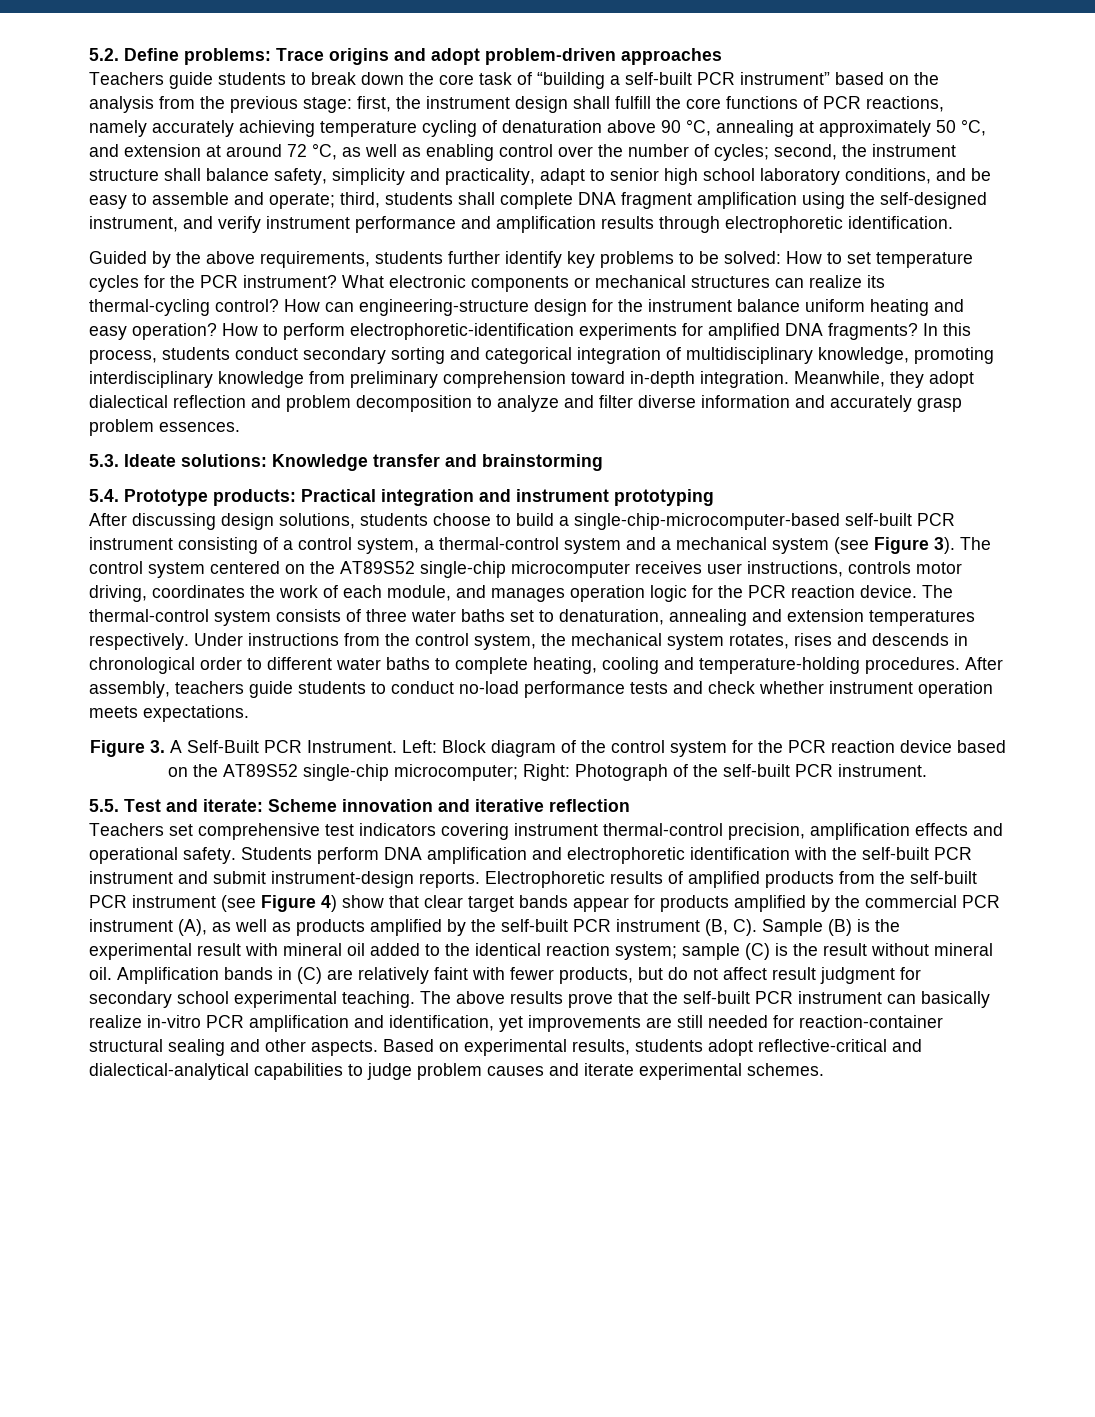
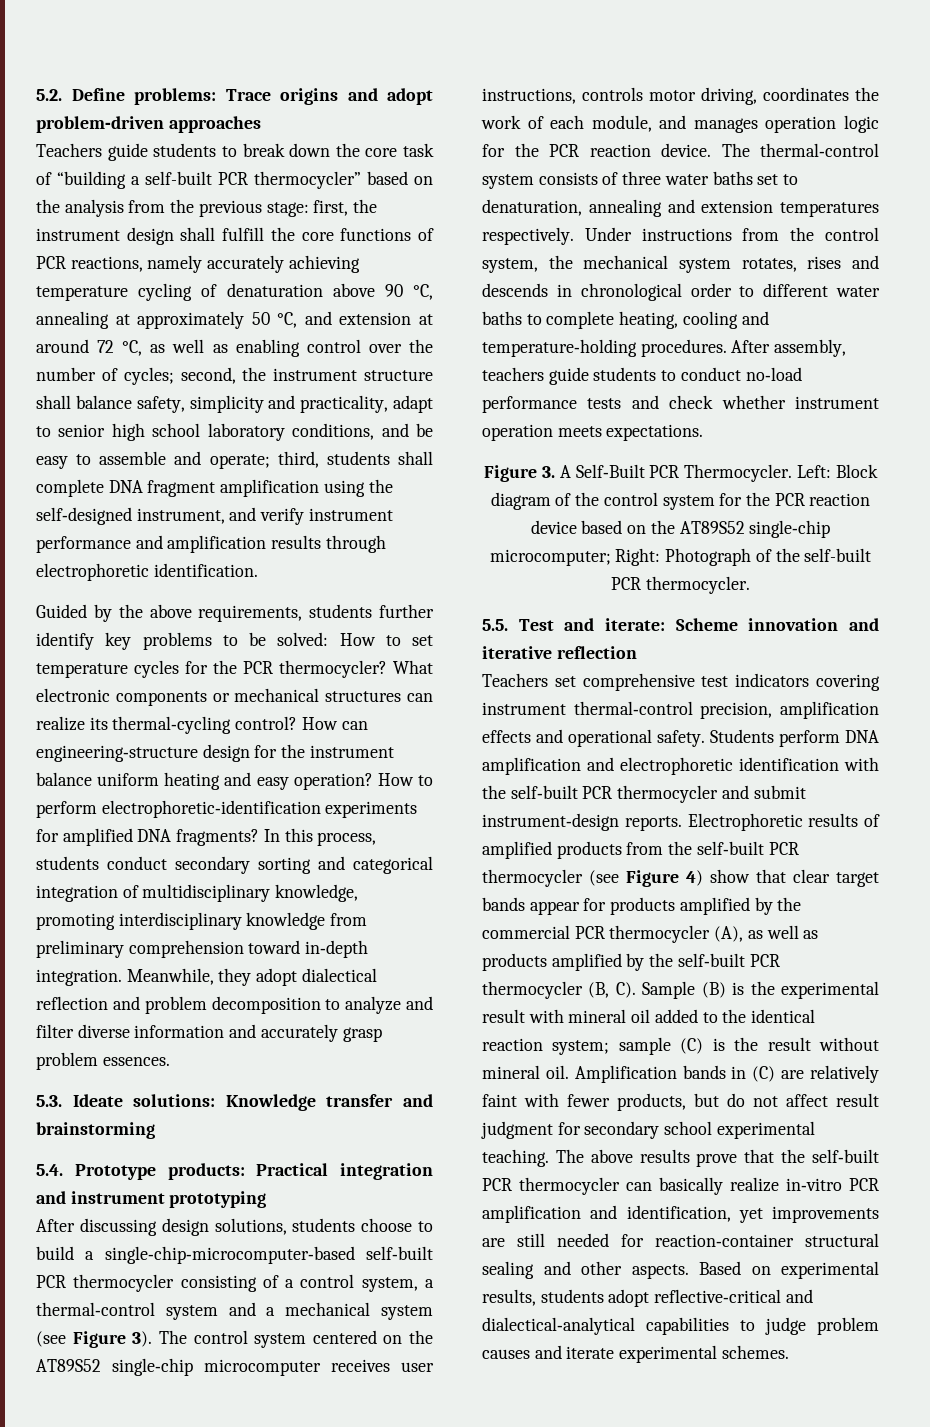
[740,72,830,85] instrument” -> [254,171,361,189] thermocycler”
[243,275,337,288] instrument? -> [279,660,387,678] thermocycler?
[89,537,173,550] instrument -> [73,1274,175,1292] thermocycler
[306,740,397,753] Instrument. -> [684,464,793,482] Thermocycler.
[838,764,927,777] instrument. -> [645,576,750,594] thermocycler.
[89,871,173,884] instrument -> [617,785,719,803] thermocycler
[132,895,216,908] instrument -> [482,869,583,887] thermocycler
[89,919,173,932] instrument -> [609,925,711,943] thermocycler
[616,919,700,932] instrument -> [482,981,583,999] thermocycler
[798,991,882,1004] instrument -> [519,1177,620,1195] thermocycler

